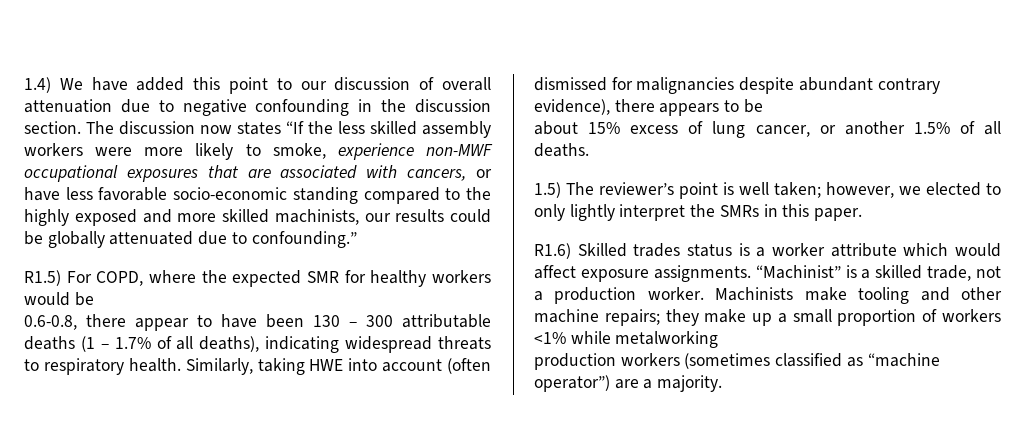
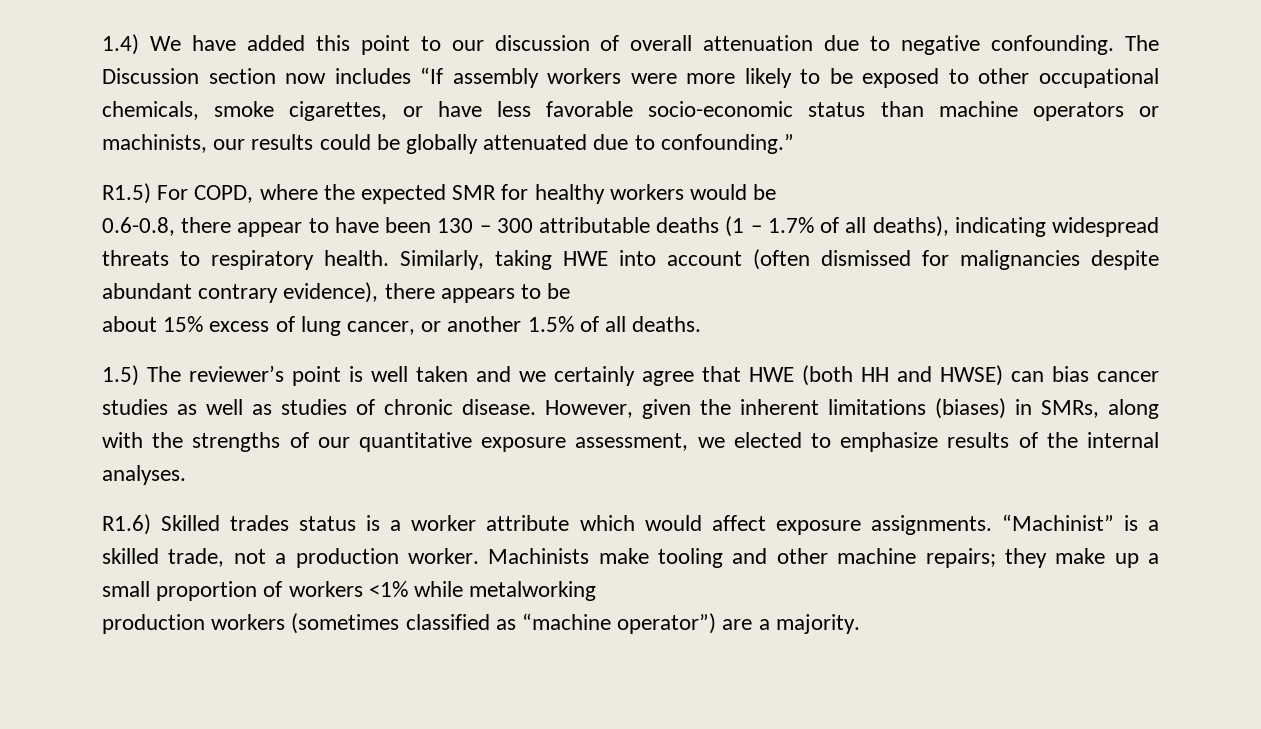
[255,99,491,116] [24,121,417,135] confounding in the discussion section. The discussion now states “If the less skilled -> [991,35,1159,55] [102,67,444,84] confounding. The Discussion section now includes “If
[272,143,493,160] [24,165,467,182] smoke, experience non-MWF occupational exposures that are associated with cancers, -> [829,68,1159,88] [102,101,388,121] be exposed to other occupational chemicals, smoke cigarettes,
[292,187,492,204] [24,209,269,226] standing compared to the highly exposed and more skilled -> [808,101,1159,121] status than machine operators or
[774,182,1001,198] [534,204,863,221] taken; however, we elected to only lightly interpret the SMRs in this paper. -> [416,365,1159,386] [102,398,1159,419] [102,432,1160,452] [102,465,186,485] taken and we certainly agree that HWE (both HH and HWSE) can bias cancer studies as well as studies of chronic disease. However, given the inherent limitations (biases) in SMRs, along with the strengths of our quantitative exposure assessment, we elected to emphasize results of the internal analyses.

